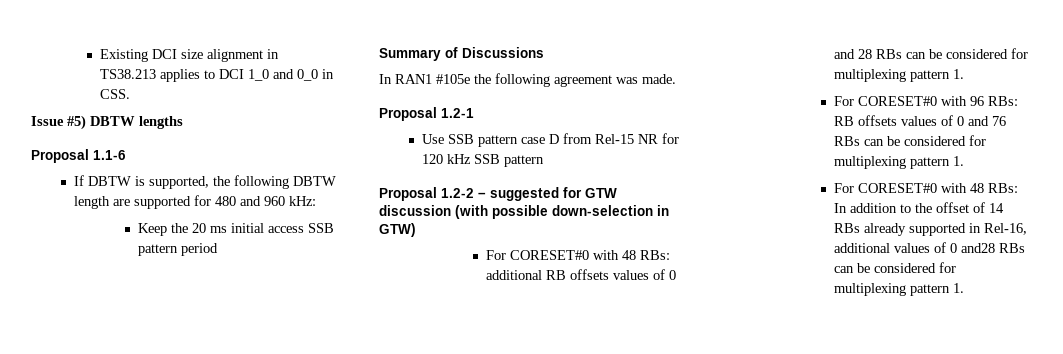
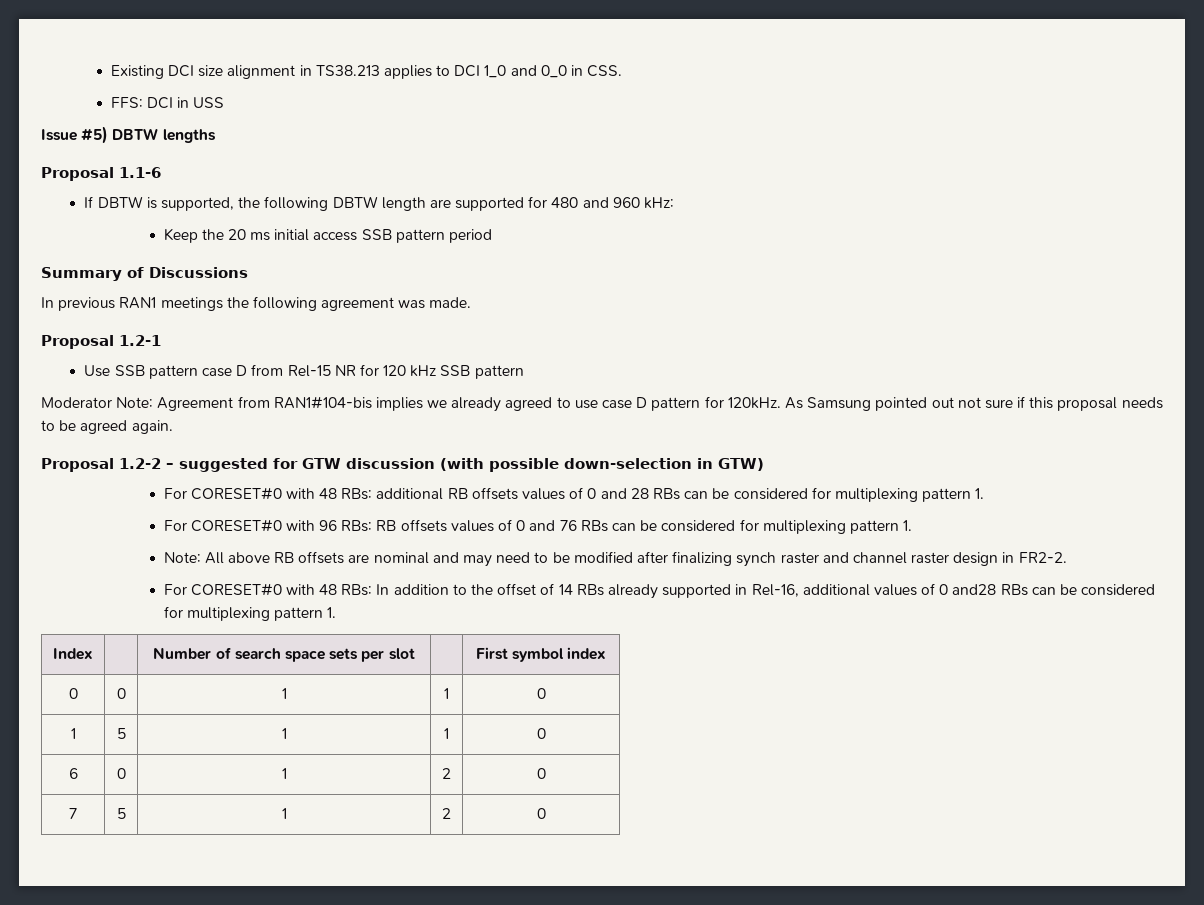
(131, 94) none -> [110,97,225,109] // FFS: DCI in USS
[395,74,470,84] RAN1 #105e -> [58,297,223,311] previous RAN1 meetings
(544, 161) none -> [41,396,1163,412] [41,420,173,434] // Moderator Note: Agreement from RAN1#104-bis implies we already agreed to use case D pattern for 120kHz. As Samsung pointed out not sure if this proposal needs to be agreed again.
(965, 161) none -> [163,551,1067,567] // Note: All above RB offsets are nominal and may need to be modified after finalizing synch raster and channel raster design in FR2-2.
(965, 288) none -> [53,648,93,660] [153,647,415,662] [475,647,607,662] [68,688,78,699] [116,688,126,699] [281,688,287,699] [444,688,449,699] [536,688,546,699] [70,728,76,739] [116,728,126,739] [281,728,287,739] [444,728,449,739] [536,728,546,739] [68,768,78,779] [116,768,126,779] [281,768,287,779] [442,768,451,779] [536,768,546,779] [69,808,77,819] [116,808,126,819] [281,808,287,819] [442,808,451,819] [536,808,546,819] // Index | | Number of search space sets per slot | | First symbol index // 0 | 0 | 1 | 1 | 0 // 1 | 5 | 1 | 1 | 0 // 6 | 0 | 1 | 2 | 0 // 7 | 5 | 1 | 2 | 0

